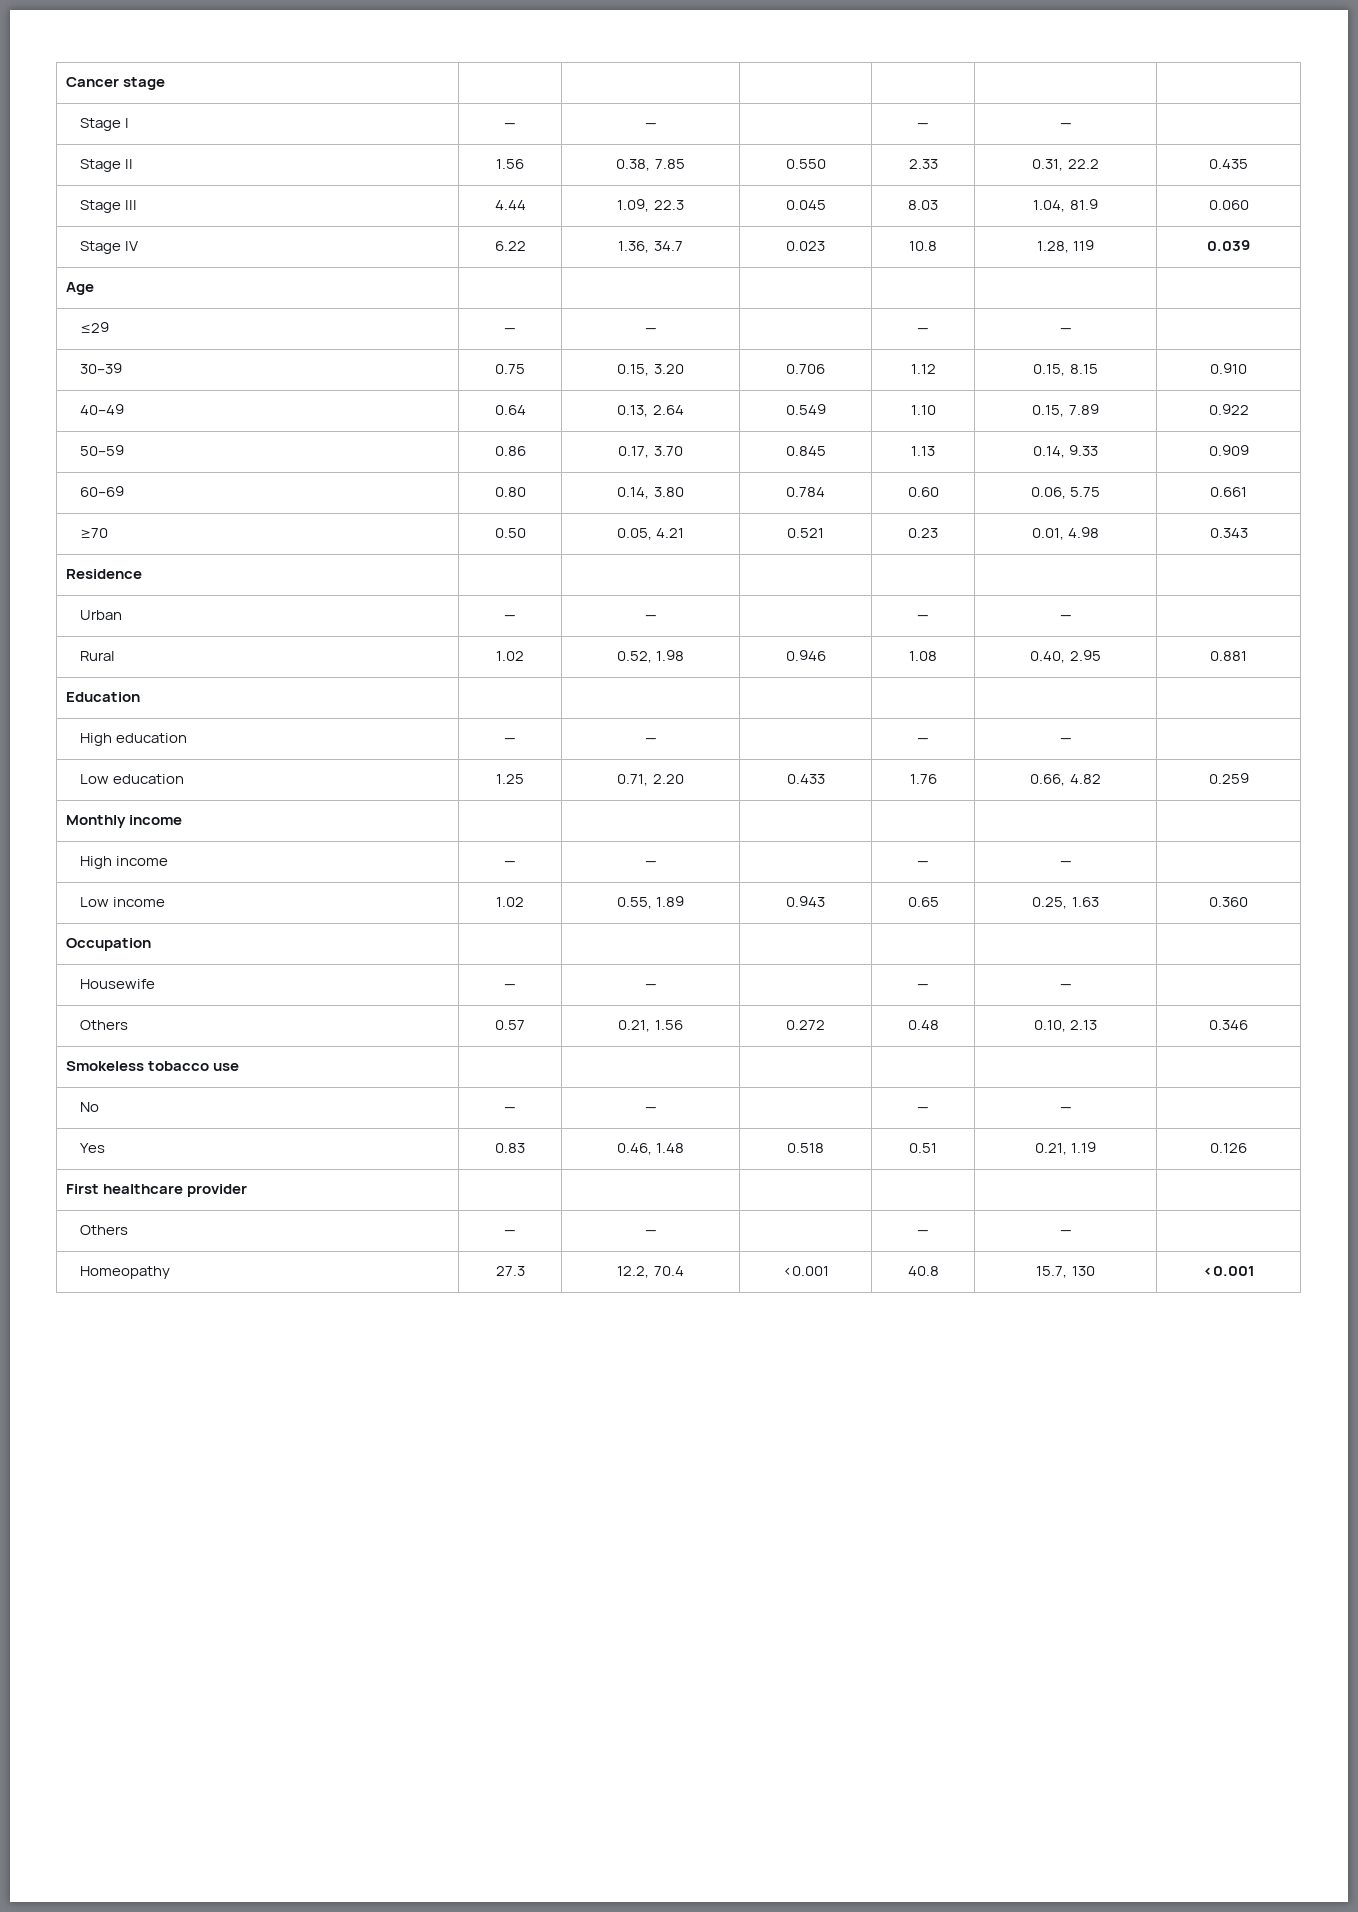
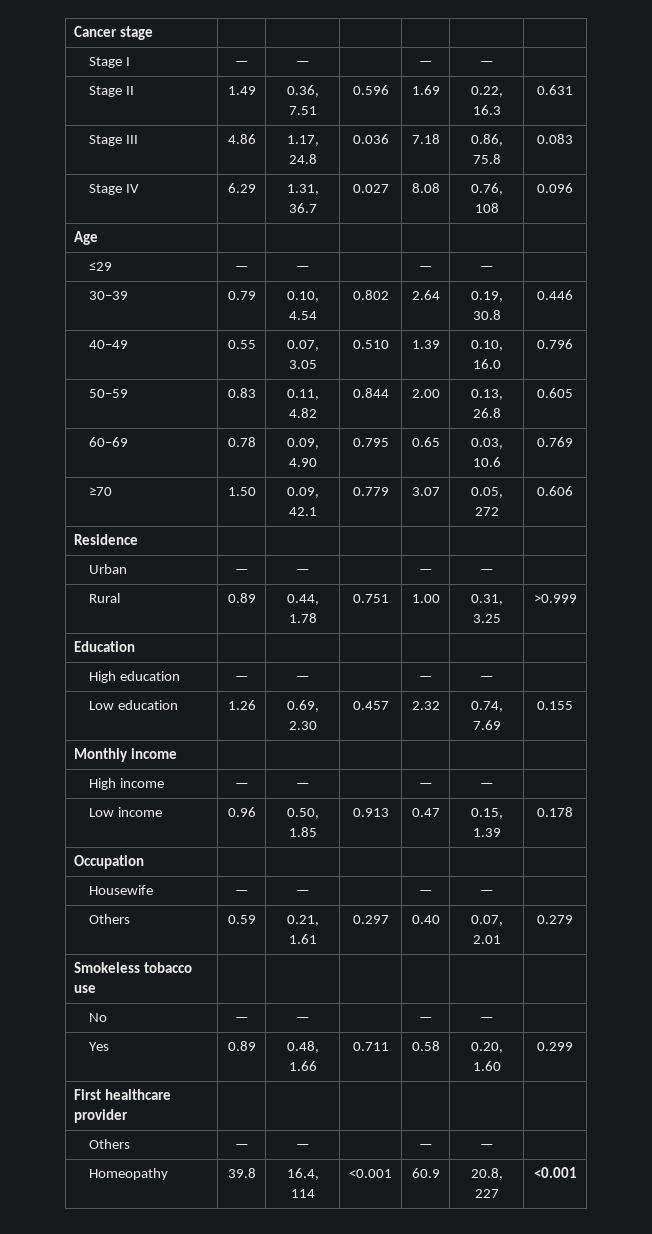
[496,159,524,169] [616,159,685,171] [785,159,826,169] [908,159,938,169] [1032,159,1099,171] [1209,159,1248,169] [79,200,137,213] [494,200,526,210] [617,199,684,212] [785,200,826,210] [908,200,938,210] [1033,199,1098,212] [1208,200,1249,210] [79,241,138,254] [494,241,526,251] [618,241,683,253] [786,241,825,251] [909,241,937,251] [1036,240,1095,253] [1207,240,1250,251] 1.56 | 0.38, 7.85 | 0.550 | 2.33 | 0.31, 22.2 | 0.435 // Stage III | 4.44 | 1.09, 22.3 | 0.045 | 8.03 | 1.04, 81.9 | 0.060 // Stage IV | 6.22 | 1.36, 34.7 | 0.023 | 10.8 | 1.28, 119 | 0.039 -> [227,86,256,95] [286,85,319,97] [288,106,317,115] [352,85,389,95] [411,85,440,95] [470,86,503,97] [472,105,501,115] [537,85,573,95] [89,135,139,146] [227,134,256,144] [286,135,319,146] [288,154,317,164] [352,134,389,144] [411,134,440,144] [470,134,503,146] [472,154,501,164] [537,134,573,144] [89,184,140,195] [227,183,256,193] [286,184,319,195] [288,203,317,213] [352,184,389,193] [411,183,440,193] [470,183,503,195] [474,203,499,213] [537,183,573,193] 1.49 | 0.36, 7.51 | 0.596 | 1.69 | 0.22, 16.3 | 0.631 // Stage III | 4.86 | 1.17, 24.8 | 0.036 | 7.18 | 0.86, 75.8 | 0.083 // Stage IV | 6.29 | 1.31, 36.7 | 0.027 | 8.08 | 0.76, 108 | 0.096
[495,364,525,374] [617,364,684,376] [786,364,825,374] [910,364,936,374] [1033,364,1098,376] [1210,363,1247,374] [79,404,124,415] [494,405,526,415] [617,405,684,417] [785,404,826,415] [910,405,936,415] [1032,404,1099,417] [1208,404,1249,415] [79,445,124,456] [494,446,526,456] [618,446,683,458] [785,446,826,456] [911,446,935,456] [1032,445,1099,458] [1208,445,1249,456] [79,486,124,497] [494,487,526,497] [617,487,684,499] [786,487,825,497] [907,487,939,497] [1030,487,1101,499] [1210,487,1247,497] [79,528,108,538] [494,528,526,538] [616,528,685,540] [787,528,824,538] [908,528,938,538] [1031,527,1100,540] [1209,528,1248,538] 0.75 | 0.15, 3.20 | 0.706 | 1.12 | 0.15, 8.15 | 0.910 // 40–49 | 0.64 | 0.13, 2.64 | 0.549 | 1.10 | 0.15, 7.89 | 0.922 // 50–59 | 0.86 | 0.17, 3.70 | 0.845 | 1.13 | 0.14, 9.33 | 0.909 // 60–69 | 0.80 | 0.14, 3.80 | 0.784 | 0.60 | 0.06, 5.75 | 0.661 // ≥70 | 0.50 | 0.05, 4.21 | 0.521 | 0.23 | 0.01, 4.98 | 0.343 -> [227,291,256,300] [286,291,319,302] [288,311,317,320] [352,290,389,300] [411,290,440,300] [470,291,503,302] [472,310,501,320] [537,290,573,300] [89,340,129,349] [227,340,256,349] [286,340,319,351] [288,360,317,369] [352,340,389,349] [411,340,440,349] [470,340,503,351] [472,359,501,369] [537,339,573,349] [89,389,129,398] [227,388,256,398] [286,389,319,400] [288,408,317,418] [352,388,389,398] [411,389,440,398] [470,389,503,400] [472,408,501,418] [537,388,573,398] [89,437,129,447] [227,437,256,447] [286,438,319,449] [288,458,317,467] [352,438,389,447] [411,437,440,447] [470,438,503,449] [472,457,501,467] [537,437,573,447] [89,487,113,496] [227,487,256,496] [286,487,319,498] [288,507,317,516] [352,487,389,496] [411,487,440,496] [470,487,503,498] [474,507,499,516] [537,486,573,496] 0.79 | 0.10, 4.54 | 0.802 | 2.64 | 0.19, 30.8 | 0.446 // 40–49 | 0.55 | 0.07, 3.05 | 0.510 | 1.39 | 0.10, 16.0 | 0.796 // 50–59 | 0.83 | 0.11, 4.82 | 0.844 | 2.00 | 0.13, 26.8 | 0.605 // 60–69 | 0.78 | 0.09, 4.90 | 0.795 | 0.65 | 0.03, 10.6 | 0.769 // ≥70 | 1.50 | 0.09, 42.1 | 0.779 | 3.07 | 0.05, 272 | 0.606
[496,651,524,661] [616,650,685,663] [785,650,826,661] [909,651,937,661] [1030,650,1101,663] [1210,651,1247,661] 1.02 | 0.52, 1.98 | 0.946 | 1.08 | 0.40, 2.95 | 0.881 -> [227,593,256,603] [286,594,319,605] [288,613,317,623] [352,594,389,603] [411,594,440,603] [470,594,503,605] [472,614,501,623] [533,594,577,603] 0.89 | 0.44, 1.78 | 0.751 | 1.00 | 0.31, 3.25 | >0.999
[496,774,524,784] [617,774,684,786] [786,774,825,784] [909,774,937,784] [1030,774,1101,786] [1208,773,1249,784] 1.25 | 0.71, 2.20 | 0.433 | 1.76 | 0.66, 4.82 | 0.259 -> [227,700,256,710] [286,700,319,712] [288,721,317,730] [352,701,389,710] [411,701,440,710] [470,701,503,712] [472,720,501,730] [537,701,573,710] 1.26 | 0.69, 2.30 | 0.457 | 2.32 | 0.74, 7.69 | 0.155
[496,897,524,907] [616,896,685,909] [786,896,825,907] [907,897,939,907] [1032,897,1099,909] [1209,897,1248,907] 1.02 | 0.55, 1.89 | 0.943 | 0.65 | 0.25, 1.63 | 0.360 -> [227,807,256,817] [286,808,319,819] [288,827,317,837] [352,808,389,817] [411,808,440,817] [470,808,503,819] [472,828,501,837] [537,807,573,817] 0.96 | 0.50, 1.85 | 0.913 | 0.47 | 0.15, 1.39 | 0.178
[495,1020,525,1030] [618,1020,683,1032] [786,1020,825,1030] [907,1020,939,1030] [1033,1020,1098,1032] [1209,1020,1248,1030] 0.57 | 0.21, 1.56 | 0.272 | 0.48 | 0.10, 2.13 | 0.346 -> [227,915,256,924] [286,915,319,926] [288,934,317,944] [352,915,389,924] [411,915,440,924] [470,915,503,926] [472,935,501,944] [537,915,573,924] 0.59 | 0.21, 1.61 | 0.297 | 0.40 | 0.07, 2.01 | 0.279
[495,1143,525,1153] [616,1143,685,1155] [787,1143,824,1153] [909,1143,937,1153] [1034,1142,1097,1155] [1210,1143,1247,1153] 0.83 | 0.46, 1.48 | 0.518 | 0.51 | 0.21, 1.19 | 0.126 -> [227,1041,256,1051] [286,1041,319,1053] [288,1061,317,1071] [352,1042,389,1051] [411,1041,440,1051] [470,1042,503,1053] [472,1061,501,1071] [537,1042,573,1051] 0.89 | 0.48, 1.66 | 0.711 | 0.58 | 0.20, 1.60 | 0.299
[495,1266,525,1276] [617,1266,684,1278] [782,1266,829,1276] [907,1266,939,1276] [1036,1266,1095,1278] 27.3 | 12.2, 70.4 | <0.001 | 40.8 | 15.7, 130 -> [227,1168,256,1178] [286,1168,319,1180] [290,1189,315,1198] [349,1169,392,1178] [411,1168,440,1178] [470,1168,503,1180] [474,1189,499,1198] 39.8 | 16.4, 114 | <0.001 | 60.9 | 20.8, 227

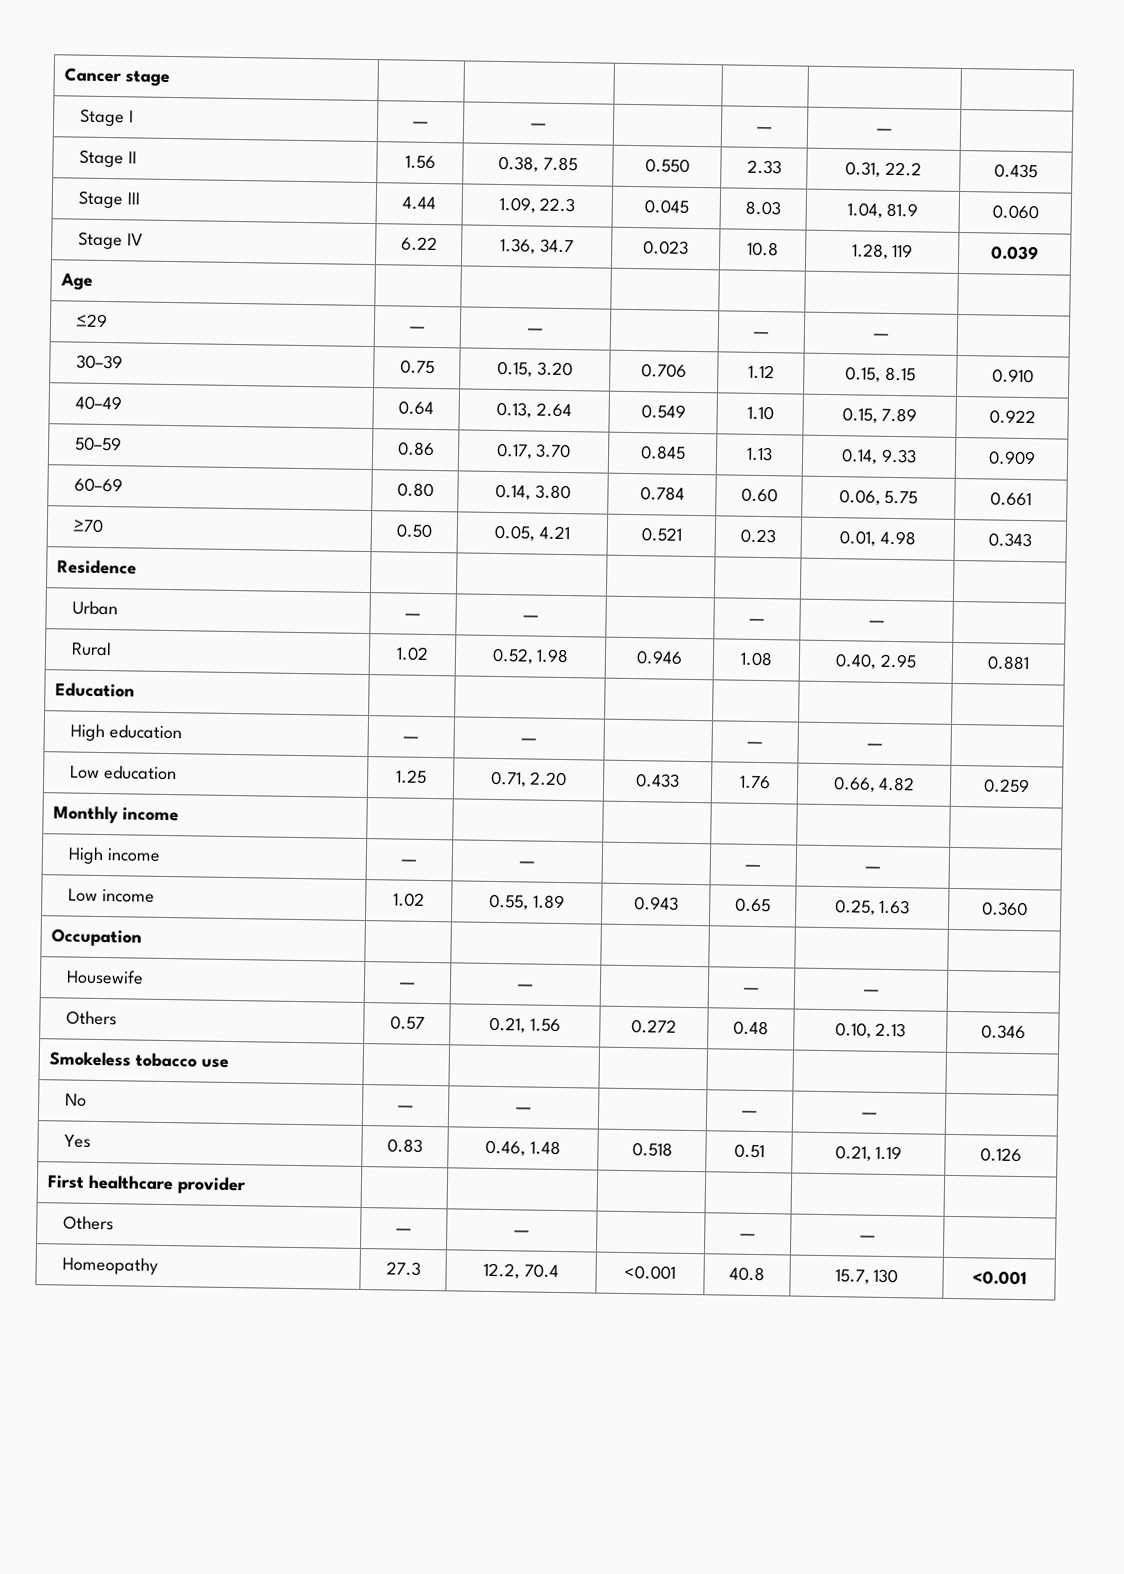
[227,86,256,95] [286,85,319,97] [288,106,317,115] [352,85,389,95] [411,85,440,95] [470,86,503,97] [472,105,501,115] [537,85,573,95] [89,135,139,146] [227,134,256,144] [286,135,319,146] [288,154,317,164] [352,134,389,144] [411,134,440,144] [470,134,503,146] [472,154,501,164] [537,134,573,144] [89,184,140,195] [227,183,256,193] [286,184,319,195] [288,203,317,213] [352,184,389,193] [411,183,440,193] [470,183,503,195] [474,203,499,213] [537,183,573,193] 1.49 | 0.36, 7.51 | 0.596 | 1.69 | 0.22, 16.3 | 0.631 // Stage III | 4.86 | 1.17, 24.8 | 0.036 | 7.18 | 0.86, 75.8 | 0.083 // Stage IV | 6.29 | 1.31, 36.7 | 0.027 | 8.08 | 0.76, 108 | 0.096 -> [404,155,436,170] [498,155,578,173] [644,158,690,173] [746,159,782,175] [845,161,922,178] [994,163,1038,179] [77,190,140,209] [402,196,436,211] [498,196,576,214] [643,199,689,214] [745,200,781,216] [846,202,919,219] [991,204,1039,220] [77,231,143,250] [400,236,438,252] [500,238,574,255] [643,240,689,255] [747,241,779,257] [851,243,914,260] [991,245,1039,261] 1.56 | 0.38, 7.85 | 0.550 | 2.33 | 0.31, 22.2 | 0.435 // Stage III | 4.44 | 1.09, 22.3 | 0.045 | 8.03 | 1.04, 81.9 | 0.060 // Stage IV | 6.22 | 1.36, 34.7 | 0.023 | 10.8 | 1.28, 119 | 0.039
[227,291,256,300] [286,291,319,302] [288,311,317,320] [352,290,389,300] [411,290,440,300] [470,291,503,302] [472,310,501,320] [537,290,573,300] [89,340,129,349] [227,340,256,349] [286,340,319,351] [288,360,317,369] [352,340,389,349] [411,340,440,349] [470,340,503,351] [472,359,501,369] [537,339,573,349] [89,389,129,398] [227,388,256,398] [286,389,319,400] [288,408,317,418] [352,388,389,398] [411,389,440,398] [470,389,503,400] [472,408,501,418] [537,388,573,398] [89,437,129,447] [227,437,256,447] [286,438,319,449] [288,458,317,467] [352,438,389,447] [411,437,440,447] [470,438,503,449] [472,457,501,467] [537,437,573,447] [89,487,113,496] [227,487,256,496] [286,487,319,498] [288,507,317,516] [352,487,389,496] [411,487,440,496] [470,487,503,498] [474,507,499,516] [537,486,573,496] 0.79 | 0.10, 4.54 | 0.802 | 2.64 | 0.19, 30.8 | 0.446 // 40–49 | 0.55 | 0.07, 3.05 | 0.510 | 1.39 | 0.10, 16.0 | 0.796 // 50–59 | 0.83 | 0.11, 4.82 | 0.844 | 2.00 | 0.13, 26.8 | 0.605 // 60–69 | 0.78 | 0.09, 4.90 | 0.795 | 0.65 | 0.03, 10.6 | 0.769 // ≥70 | 1.50 | 0.09, 42.1 | 0.779 | 3.07 | 0.05, 272 | 0.606 -> [399,359,435,375] [497,360,573,378] [641,363,687,378] [747,364,775,380] [845,366,916,383] [992,368,1034,384] [74,395,122,411] [398,400,434,416] [496,401,572,419] [640,404,686,419] [746,405,774,421] [841,407,918,424] [988,409,1036,425] [74,436,122,452] [397,441,435,457] [495,442,572,460] [639,445,686,460] [746,446,773,462] [841,448,917,465] [987,450,1036,466] [73,477,123,493] [396,482,434,498] [495,483,571,501] [639,486,685,501] [740,487,778,503] [838,489,919,506] [990,491,1032,507] [72,518,104,533] [396,523,432,538] [494,524,570,542] [640,527,682,542] [740,528,776,544] [839,530,916,547] [988,532,1032,548] 0.75 | 0.15, 3.20 | 0.706 | 1.12 | 0.15, 8.15 | 0.910 // 40–49 | 0.64 | 0.13, 2.64 | 0.549 | 1.10 | 0.15, 7.89 | 0.922 // 50–59 | 0.86 | 0.17, 3.70 | 0.845 | 1.13 | 0.14, 9.33 | 0.909 // 60–69 | 0.80 | 0.14, 3.80 | 0.784 | 0.60 | 0.06, 5.75 | 0.661 // ≥70 | 0.50 | 0.05, 4.21 | 0.521 | 0.23 | 0.01, 4.98 | 0.343
[227,593,256,603] [286,594,319,605] [288,613,317,623] [352,594,389,603] [411,594,440,603] [470,594,503,605] [472,614,501,623] [533,594,577,603] 0.89 | 0.44, 1.78 | 0.751 | 1.00 | 0.31, 3.25 | >0.999 -> [396,646,429,661] [491,647,570,665] [636,650,683,665] [740,651,773,667] [835,653,917,670] [987,655,1030,671] 1.02 | 0.52, 1.98 | 0.946 | 1.08 | 0.40, 2.95 | 0.881
[227,700,256,710] [286,700,319,712] [288,721,317,730] [352,701,389,710] [411,701,440,710] [470,701,503,712] [472,720,501,730] [537,701,573,710] 1.26 | 0.69, 2.30 | 0.457 | 2.32 | 0.74, 7.69 | 0.155 -> [395,769,427,784] [489,770,568,788] [636,773,680,788] [738,775,771,790] [832,776,916,793] [983,778,1030,794] 1.25 | 0.71, 2.20 | 0.433 | 1.76 | 0.66, 4.82 | 0.259
[227,807,256,817] [286,808,319,819] [288,827,317,837] [352,808,389,817] [411,808,440,817] [470,808,503,819] [472,828,501,837] [537,807,573,817] 0.96 | 0.50, 1.85 | 0.913 | 0.47 | 0.15, 1.39 | 0.178 -> [393,892,425,907] [489,893,565,911] [633,896,679,911] [735,897,771,913] [834,899,911,916] [982,901,1028,917] 1.02 | 0.55, 1.89 | 0.943 | 0.65 | 0.25, 1.63 | 0.360
[227,915,256,924] [286,915,319,926] [288,934,317,944] [352,915,389,924] [411,915,440,924] [470,915,503,926] [472,935,501,944] [537,915,573,924] 0.59 | 0.21, 1.61 | 0.297 | 0.40 | 0.07, 2.01 | 0.279 -> [389,1015,425,1030] [489,1016,561,1034] [631,1019,677,1034] [733,1020,769,1036] [834,1022,907,1039] [980,1024,1026,1040] 0.57 | 0.21, 1.56 | 0.272 | 0.48 | 0.10, 2.13 | 0.346
[227,1041,256,1051] [286,1041,319,1053] [288,1061,317,1071] [352,1042,389,1051] [411,1041,440,1051] [470,1042,503,1053] [472,1061,501,1071] [537,1042,573,1051] 0.89 | 0.48, 1.66 | 0.711 | 0.58 | 0.20, 1.60 | 0.299 -> [387,1138,423,1153] [485,1139,561,1157] [631,1142,673,1157] [733,1143,765,1159] [834,1145,903,1162] [980,1147,1022,1163] 0.83 | 0.46, 1.48 | 0.518 | 0.51 | 0.21, 1.19 | 0.126
[227,1168,256,1178] [286,1168,319,1180] [290,1189,315,1198] [349,1169,392,1178] [411,1168,440,1178] [470,1168,503,1180] [474,1189,499,1198] 39.8 | 16.4, 114 | <0.001 | 60.9 | 20.8, 227 -> [385,1261,421,1276] [483,1262,559,1280] [624,1265,676,1280] [729,1266,765,1282] [834,1268,899,1285] 27.3 | 12.2, 70.4 | <0.001 | 40.8 | 15.7, 130

